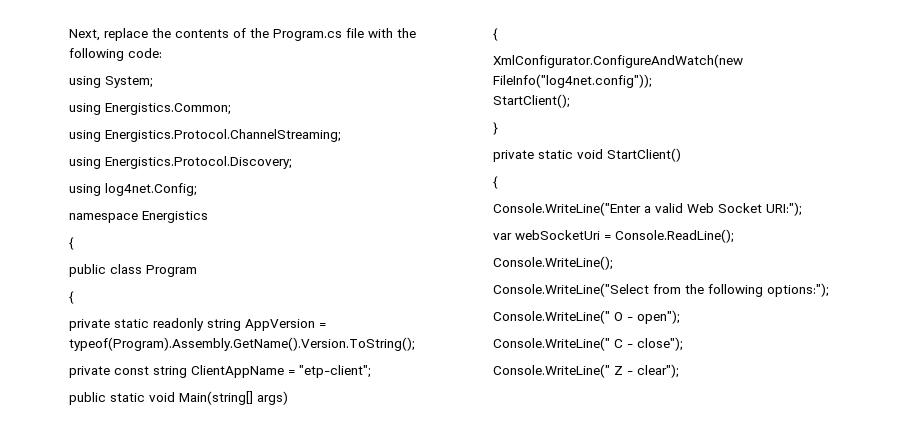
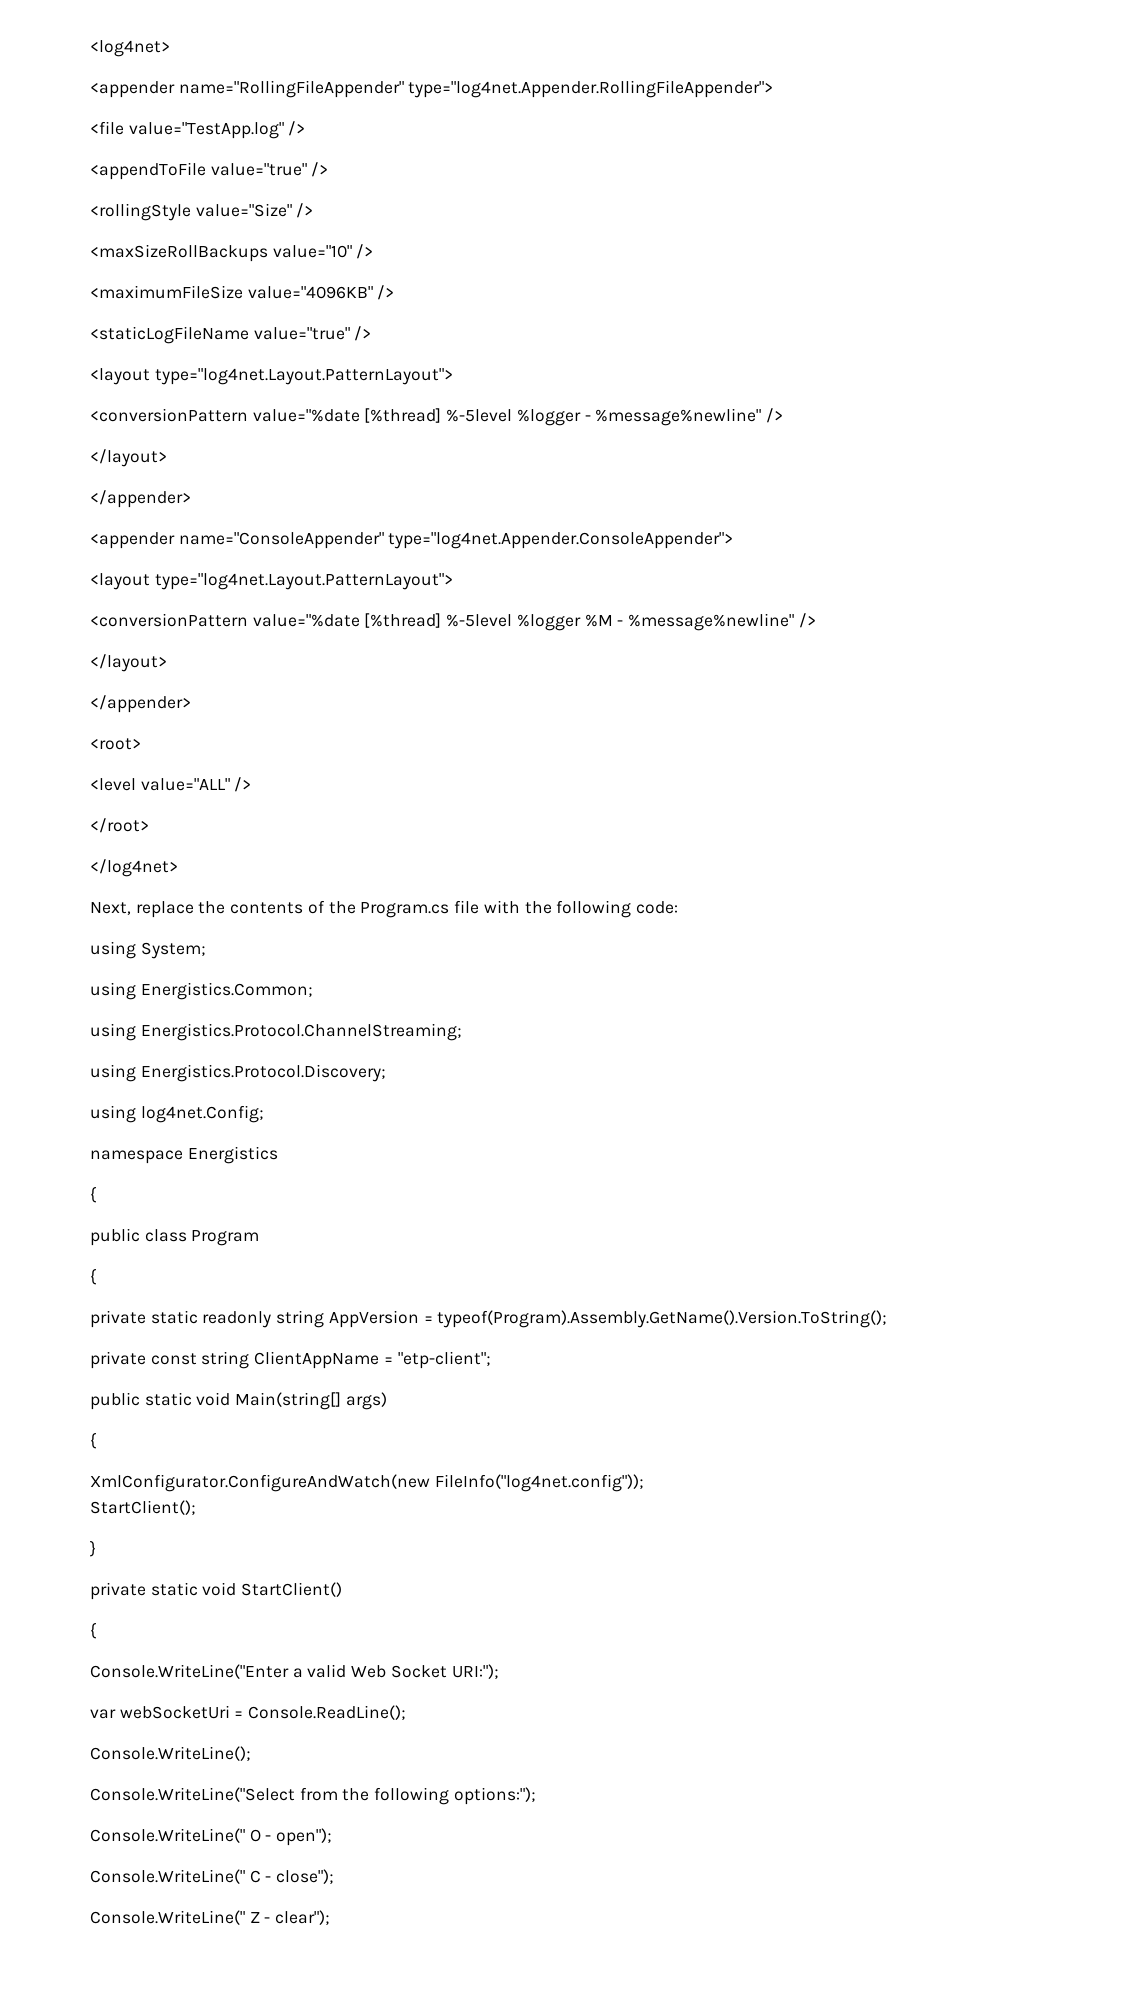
(69, 35) none -> [90,40,170,57] [90,80,774,98] [90,121,306,139] [90,162,329,180] [90,203,314,221] [90,244,374,262] [90,285,395,300] [90,326,372,344] [90,368,453,385] [90,408,784,426] [90,449,167,467] [90,490,191,508] [90,532,734,549] [90,573,453,590] [90,613,816,631] [90,654,167,672] [90,695,191,713] [90,738,141,750] [90,777,252,792] [90,818,149,833] [90,859,178,877] <log4net> // <appender name="RollingFileAppender" type="log4net.Appender.RollingFileAppender"> // <file value="TestApp.log" /> // <appendToFile value="true" /> // <rollingStyle value="Size" /> // <maxSizeRollBackups value="10" /> // <maximumFileSize value="4096KB" /> // <staticLogFileName value="true" /> // <layout type="log4net.Layout.PatternLayout"> // <conversionPattern value="%date [%thread] %-5level %logger - %message%newline" /> // </layout> // </appender> // <appender name="ConsoleAppender" type="log4net.Appender.ConsoleAppender"> // <layout type="log4net.Layout.PatternLayout"> // <conversionPattern value="%date [%thread] %-5level %logger %M - %message%newline" /> // </layout> // </appender> // <root> // <level value="ALL" /> // </root> // </log4net> //

